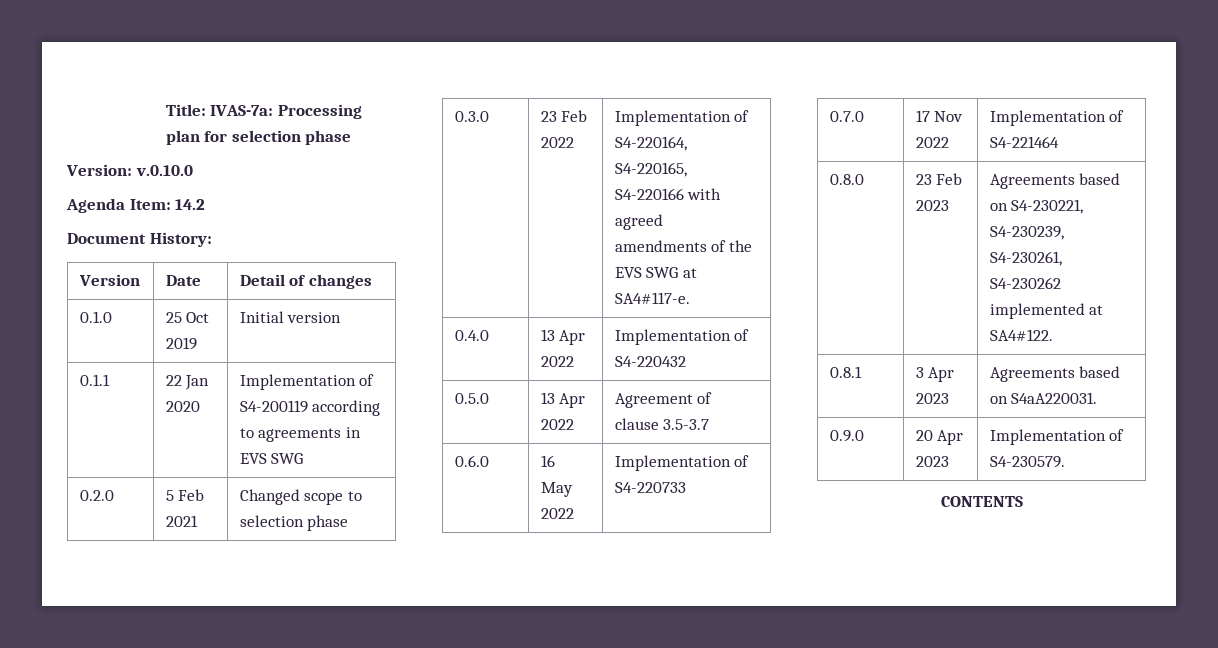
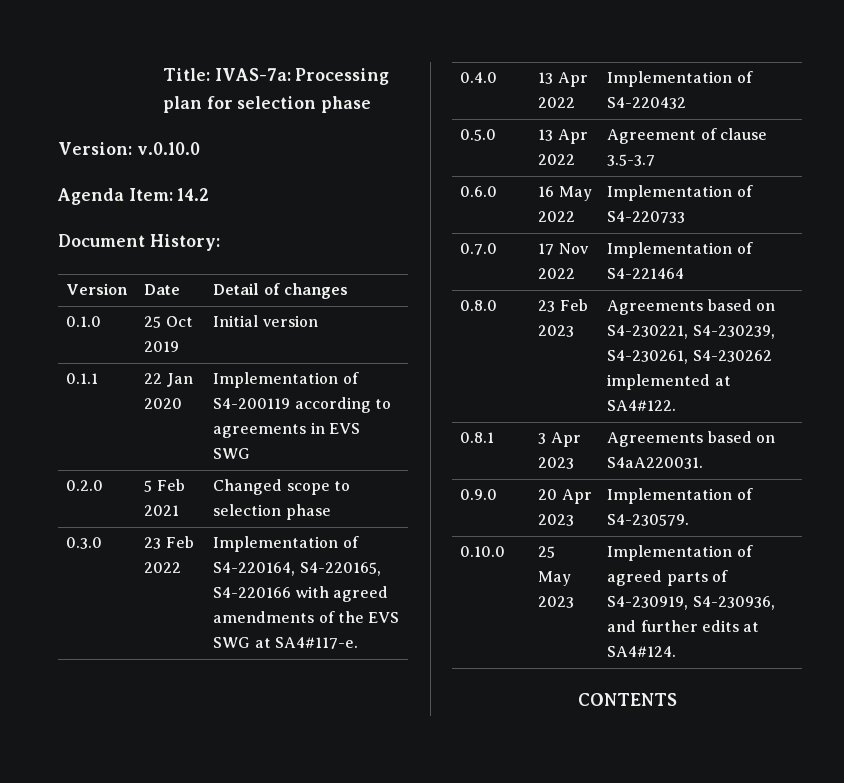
(1065, 462) none -> [460,546,506,557] [538,546,556,558] [538,571,572,586] [538,596,575,608] [607,545,753,561] [607,570,728,586] [607,596,775,610] [607,620,760,632] [607,646,677,657] // 0.10.0 | 25 May 2023 | Implementation of agreed parts of S4-230919, S4-230936, and further edits at SA4#124.

